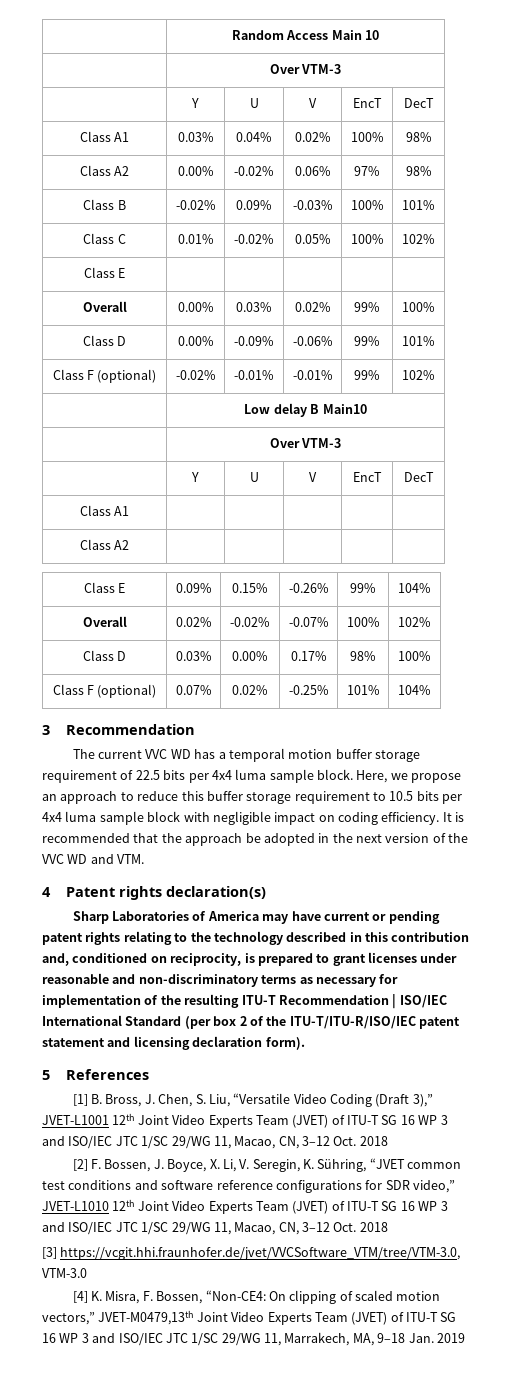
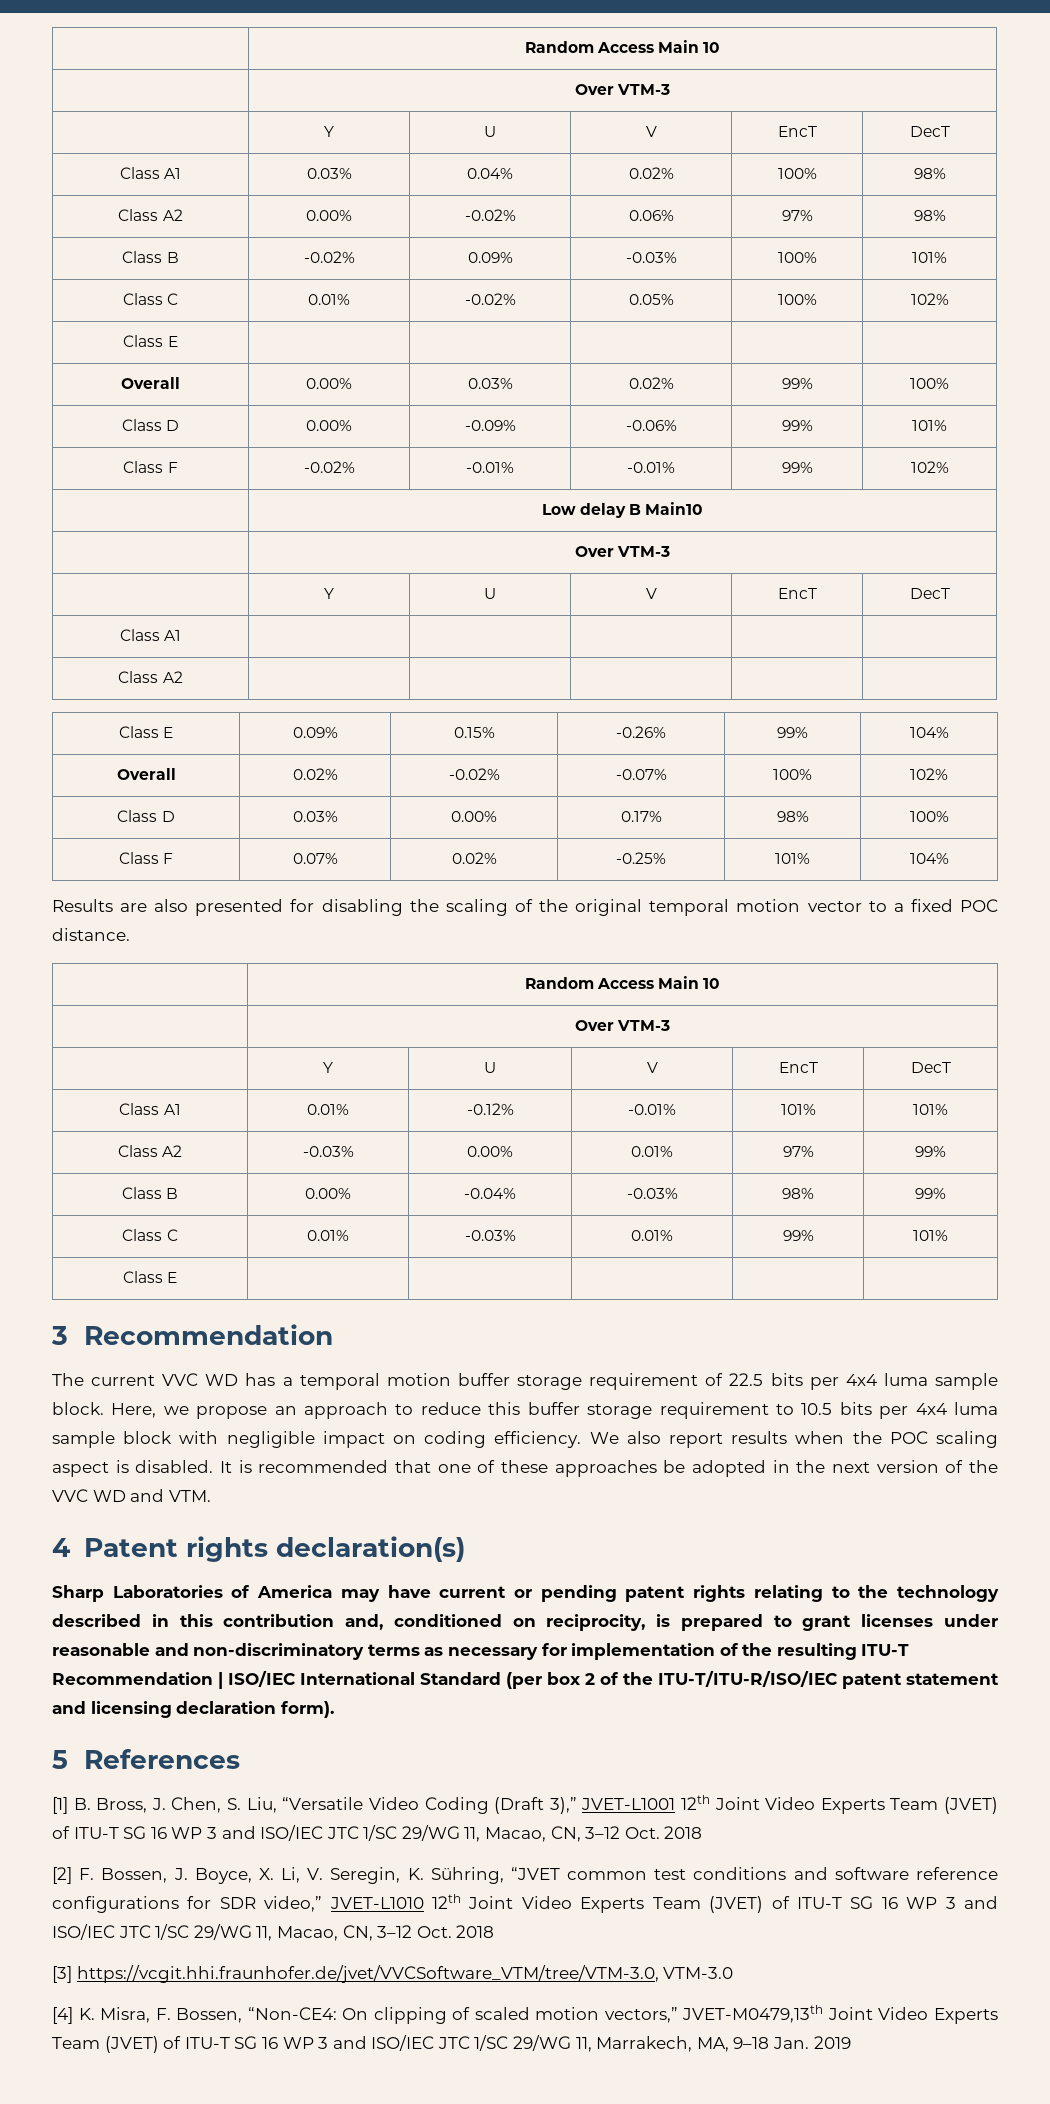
[97,369,157,383] (optional) -> (178, 467) none
[97,684,157,698] (optional) -> (174, 858) none
(431, 690) none -> [52,899,999,916] [52,928,130,941] [524,976,721,989] [574,1020,671,1031] [323,1062,334,1073] [484,1062,497,1073] [646,1062,658,1073] [778,1062,818,1073] [910,1062,951,1073] [119,1103,181,1115] [307,1104,349,1115] [466,1103,514,1115] [628,1104,676,1115] [780,1104,816,1115] [913,1104,948,1115] [117,1145,183,1157] [302,1146,354,1157] [467,1146,513,1157] [631,1146,673,1157] [782,1146,814,1157] [915,1146,946,1157] [121,1187,179,1199] [305,1188,351,1199] [464,1188,516,1199] [626,1188,678,1199] [782,1188,814,1199] [915,1188,946,1199] [122,1229,178,1241] [307,1230,349,1241] [464,1230,516,1241] [631,1230,673,1241] [782,1230,814,1241] [913,1230,948,1241] [122,1271,178,1283] // Results are also presented for disabling the scaling of the original temporal motion vector to a fixed POC distance. // | Random Access Main 10 // | Over VTM-3 // | Y | U | V | EncT | DecT // Class A1 | 0.01% | -0.12% | -0.01% | 101% | 101% // Class A2 | -0.03% | 0.00% | 0.01% | 97% | 99% // Class B | 0.00% | -0.04% | -0.03% | 98% | 99% // Class C | 0.01% | -0.03% | 0.01% | 99% | 101% // Class E | | | | |
[442,812,465,822] [42,833,243,846] It is recommended that the approach -> [589,1431,999,1448] [52,1460,657,1477] We also report results when the POC scaling aspect is disabled. It is recommended that one of these approaches

